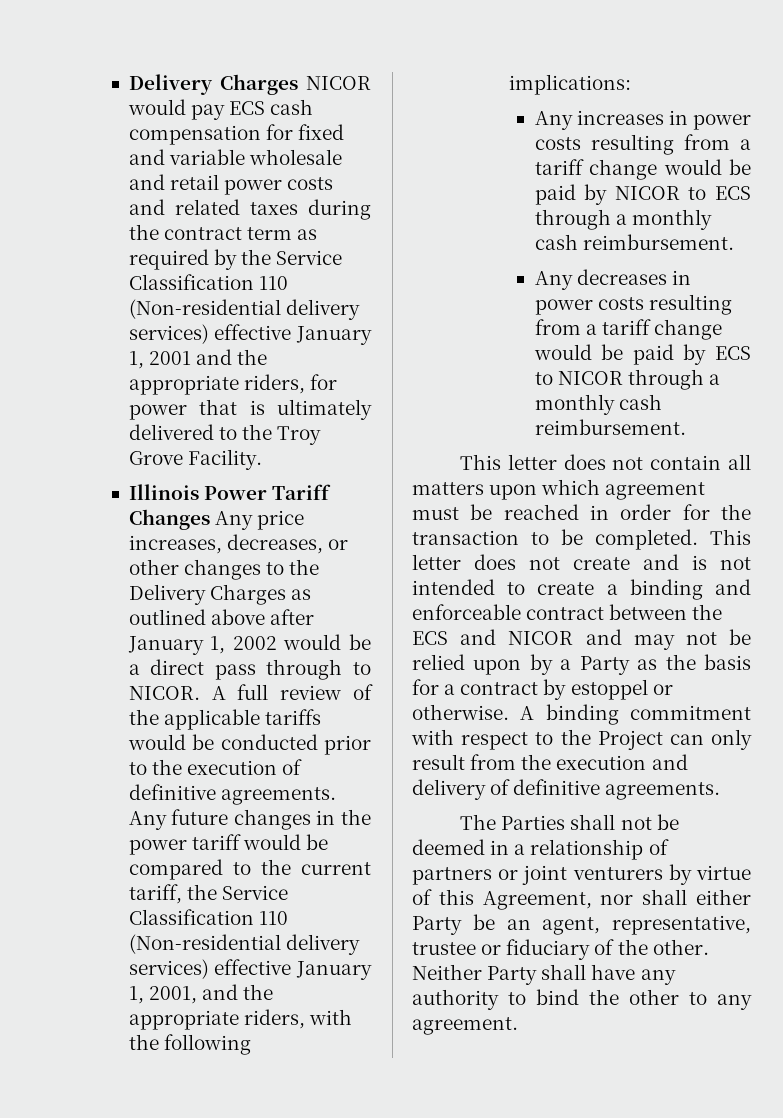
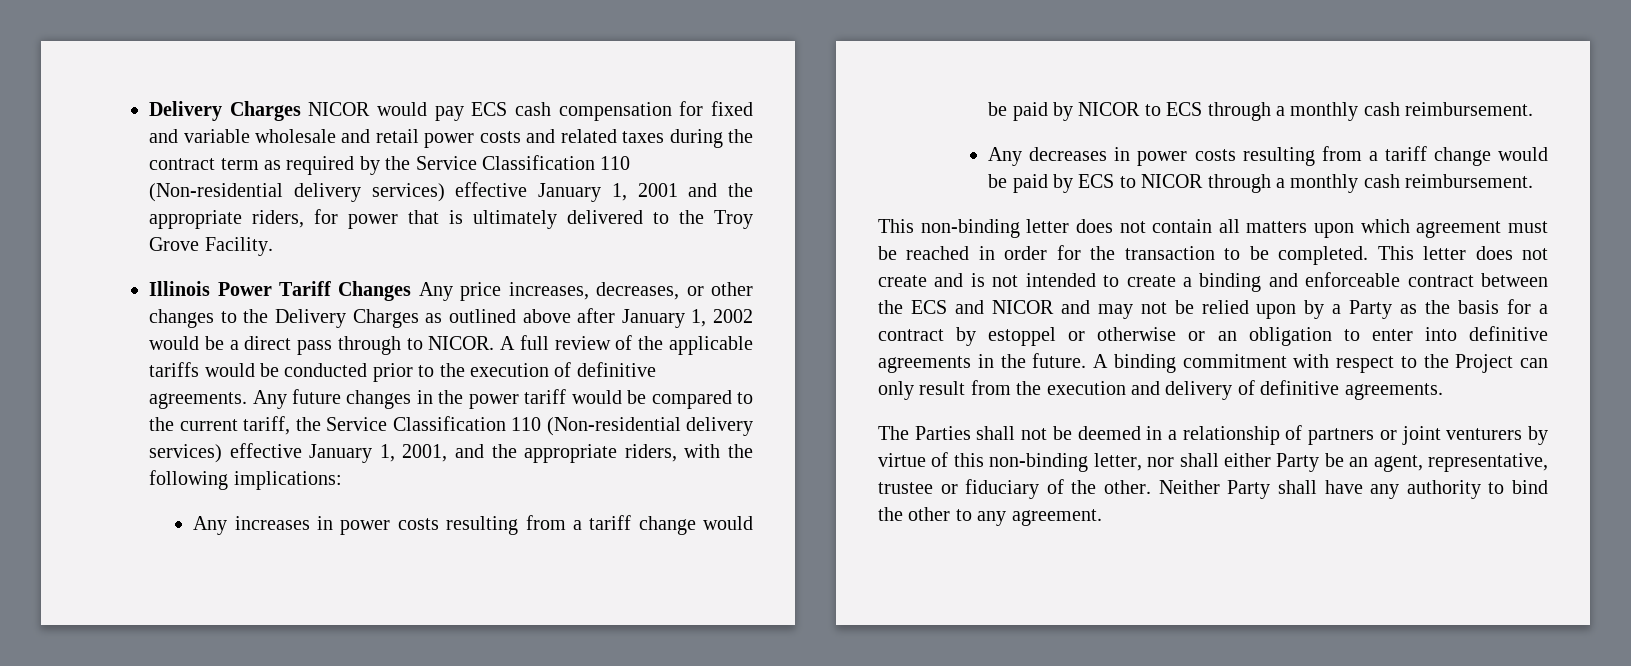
(502, 462) none -> [920,219,1020,238] non-binding
[412,704,509,720] otherwise. -> [1097,326,1549,346] [878,353,1087,373] otherwise or an obligation to enter into definitive agreements in the future.
[482,891,592,910] Agreement, -> [989,453,1142,472] non-binding letter,

